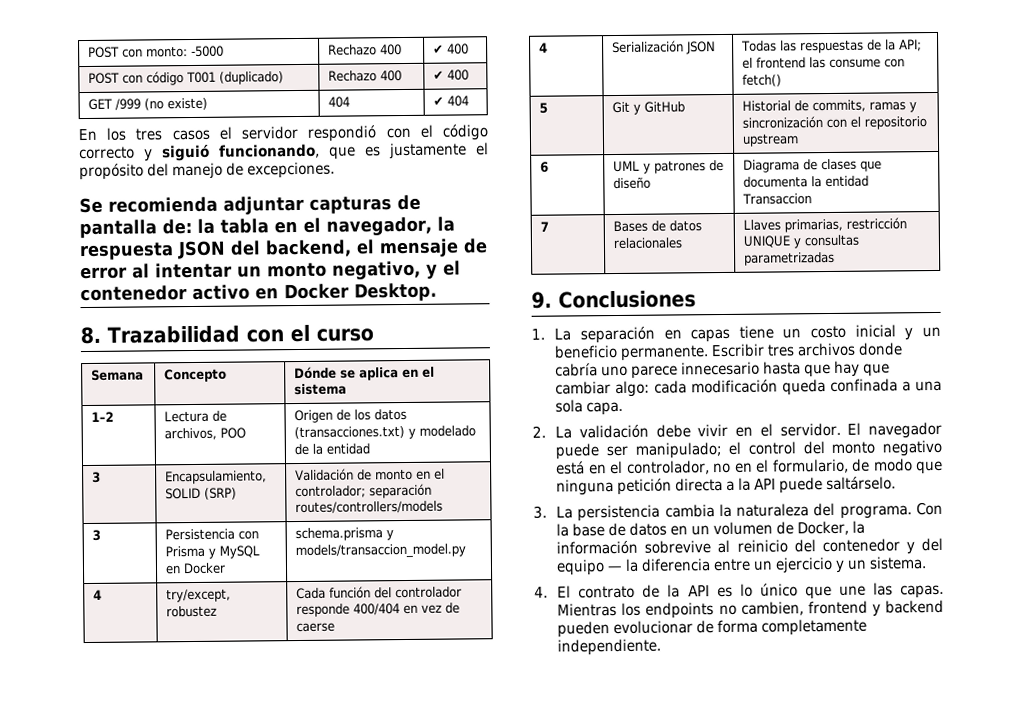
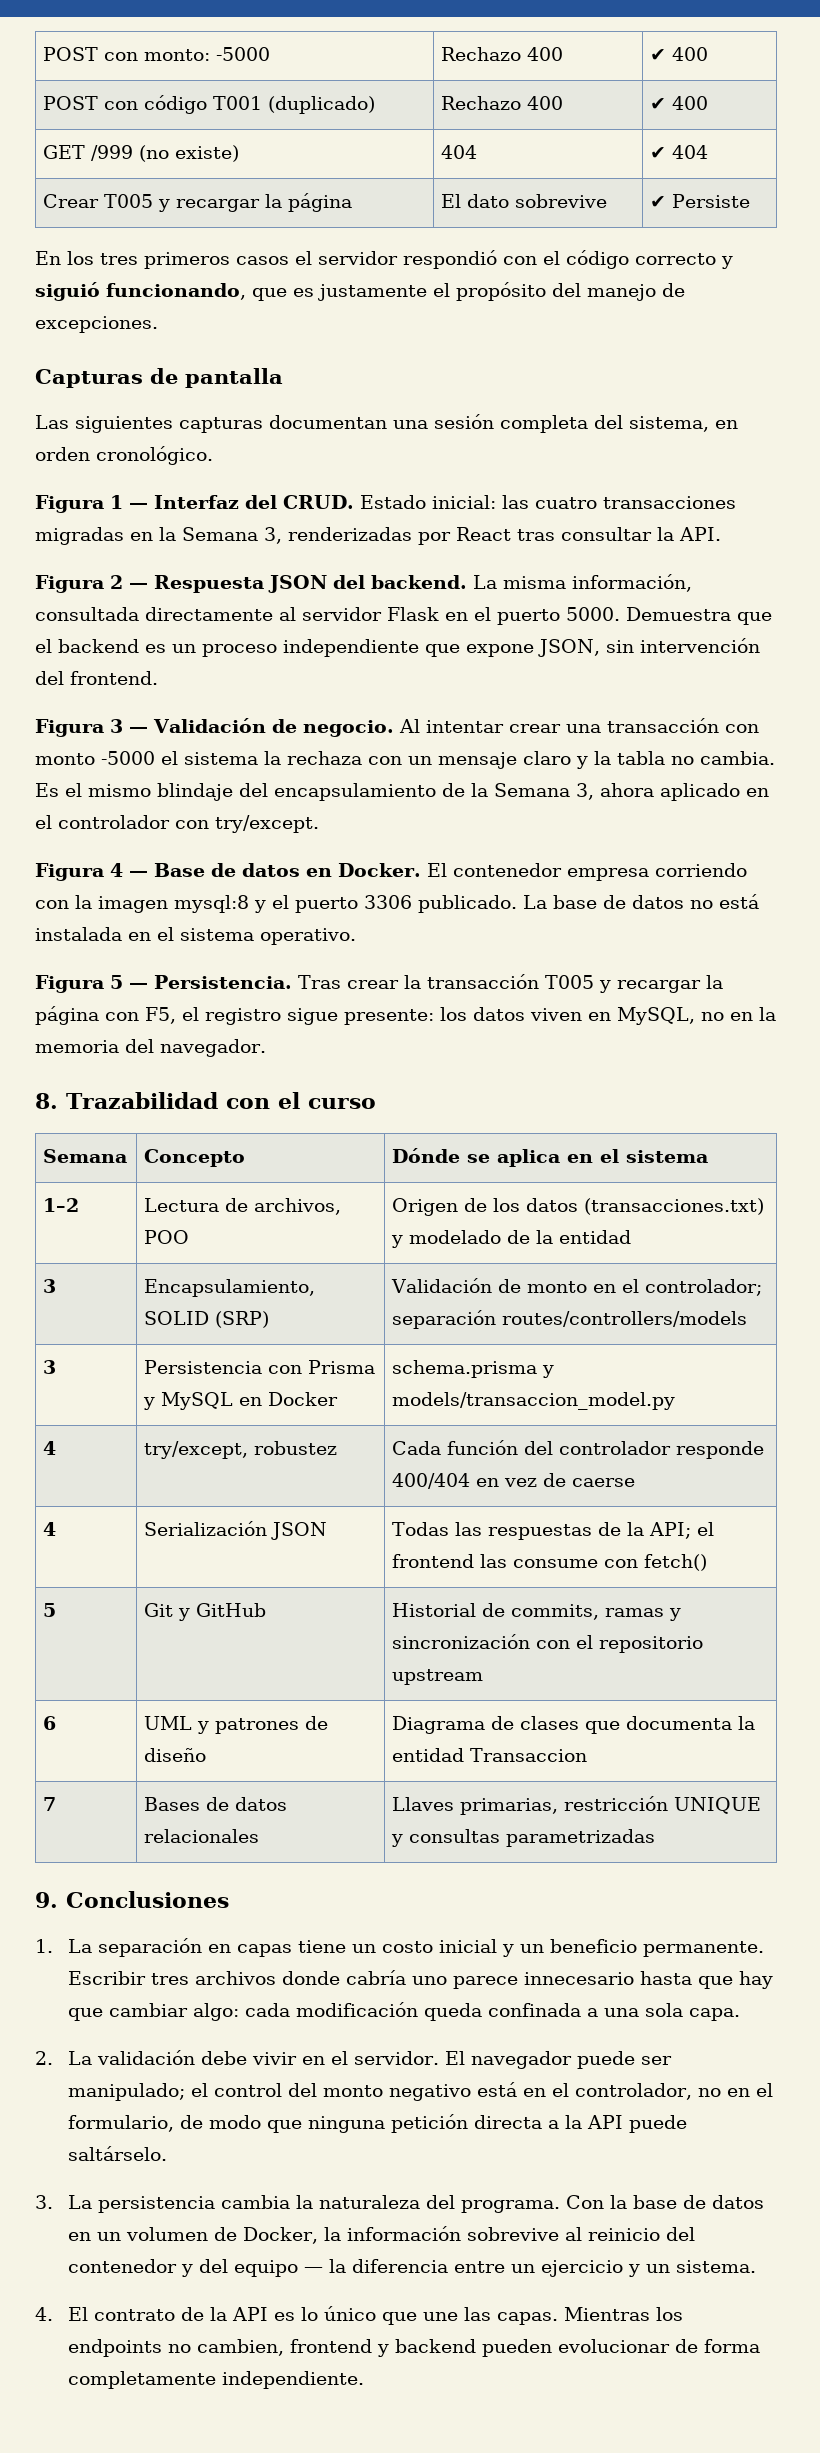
(470, 101) none -> [43,193,353,212] [441,194,608,208] [650,194,751,208] // Crear T005 y recargar la página | El dato sobrevive | ✔ Persiste
(163, 134) none -> [144,252,230,269] primeros
[79,194,421,215] [79,216,455,239] [79,238,488,261] [80,260,461,280] [80,282,437,302] Se recomienda adjuntar capturas de pantalla de: la tabla en el navegador, la respuesta JSON del backend, el mensaje de error al intentar un monto negativo, y el contenedor activo en Docker Desktop. -> [35,368,283,388] [35,414,738,433] [35,446,213,465] [35,495,736,513] [35,527,721,545] [35,574,692,593] [35,607,772,625] [35,638,760,657] [35,671,158,685] [35,718,759,737] [35,751,775,769] [35,783,769,801] [35,815,319,833] [35,863,747,881] [35,894,759,913] [35,927,356,945] [35,974,723,993] [35,1006,776,1025] [35,1039,266,1057] Capturas de pantalla // Las siguientes capturas documentan una sesión completa del sistema, en orden cronológico. // Figura 1 — Interfaz del CRUD. Estado inicial: las cuatro transacciones migradas en la Semana 3, renderizadas por React tras consultar la API. // Figura 2 — Respuesta JSON del backend. La misma información, consultada directamente al servidor Flask en el puerto 5000. Demuestra que el backend es un proceso independiente que expone JSON, sin intervención del frontend. // Figura 3 — Validación de negocio. Al intentar crear una transacción con monto -5000 el sistema la rechaza con un mensaje claro y la tabla no cambia. Es el mismo blindaje del encapsulamiento de la Semana 3, ahora aplicado en el controlador con try/except. // Figura 4 — Base de datos en Docker. El contenedor empresa corriendo con la imagen mysql:8 y el puerto 3306 publicado. La base de datos no está instalada en el sistema operativo. // Figura 5 — Persistencia. Tras crear la transacción T005 y recargar la página con F5, el registro sigue presente: los datos viven en MySQL, no en la memoria del navegador.

